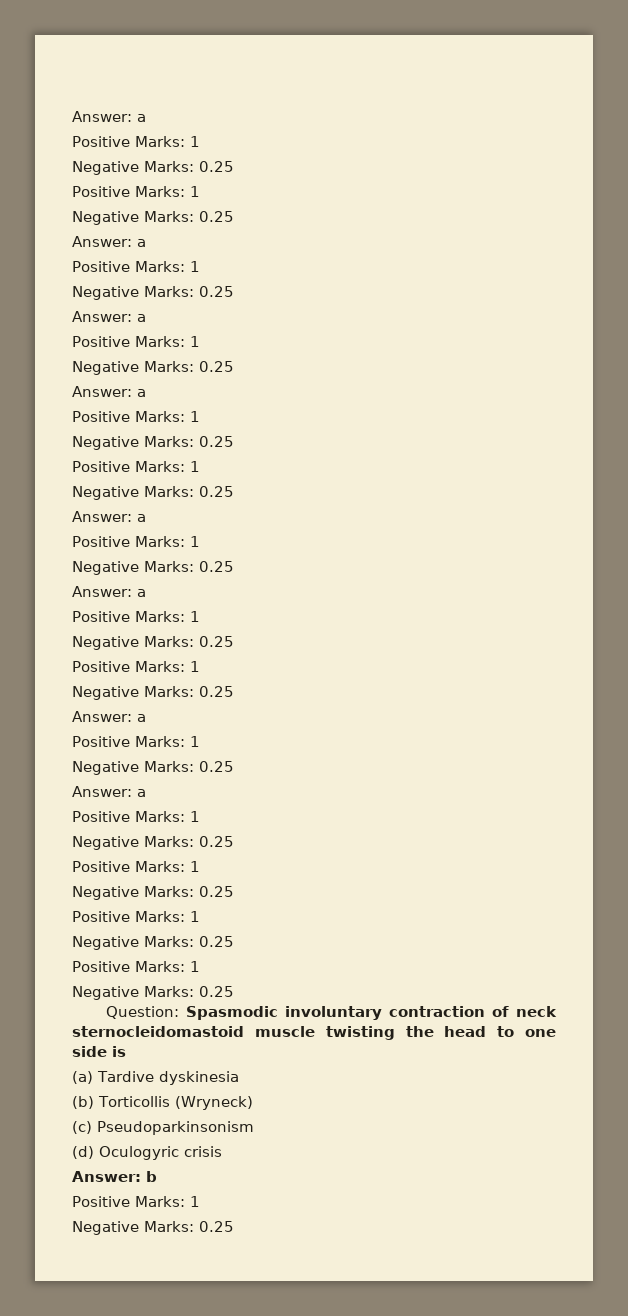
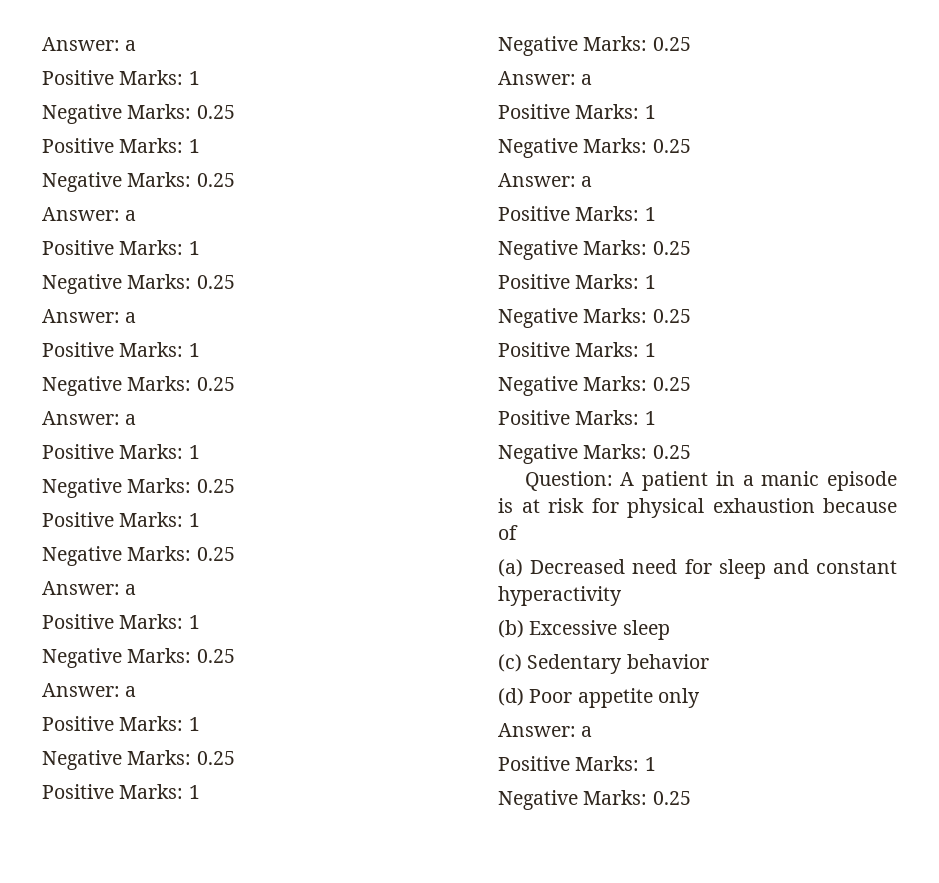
[185,1006,557,1020] [72,1026,556,1040] [72,1046,126,1057] [72,1071,239,1085] Spasmodic involuntary contraction of neck sternocleidomastoid muscle twisting the head to one side is // (a) Tardive dyskinesia -> [620,471,897,491] [498,498,897,518] [498,525,518,540] [498,559,897,579] [498,586,622,606] A patient in a manic episode is at risk for physical exhaustion because of // (a) Decreased need for sleep and constant hyperactivity
[98,1096,253,1110] Torticollis (Wryneck) -> [529,620,670,640] Excessive sleep
[97,1121,254,1135] Pseudoparkinsonism -> [527,654,709,674] Sedentary behavior
[99,1146,222,1160] [72,1171,157,1182] Oculogyric crisis // Answer: b -> [529,688,700,708] [498,723,593,737] Poor appetite only // Answer: a

